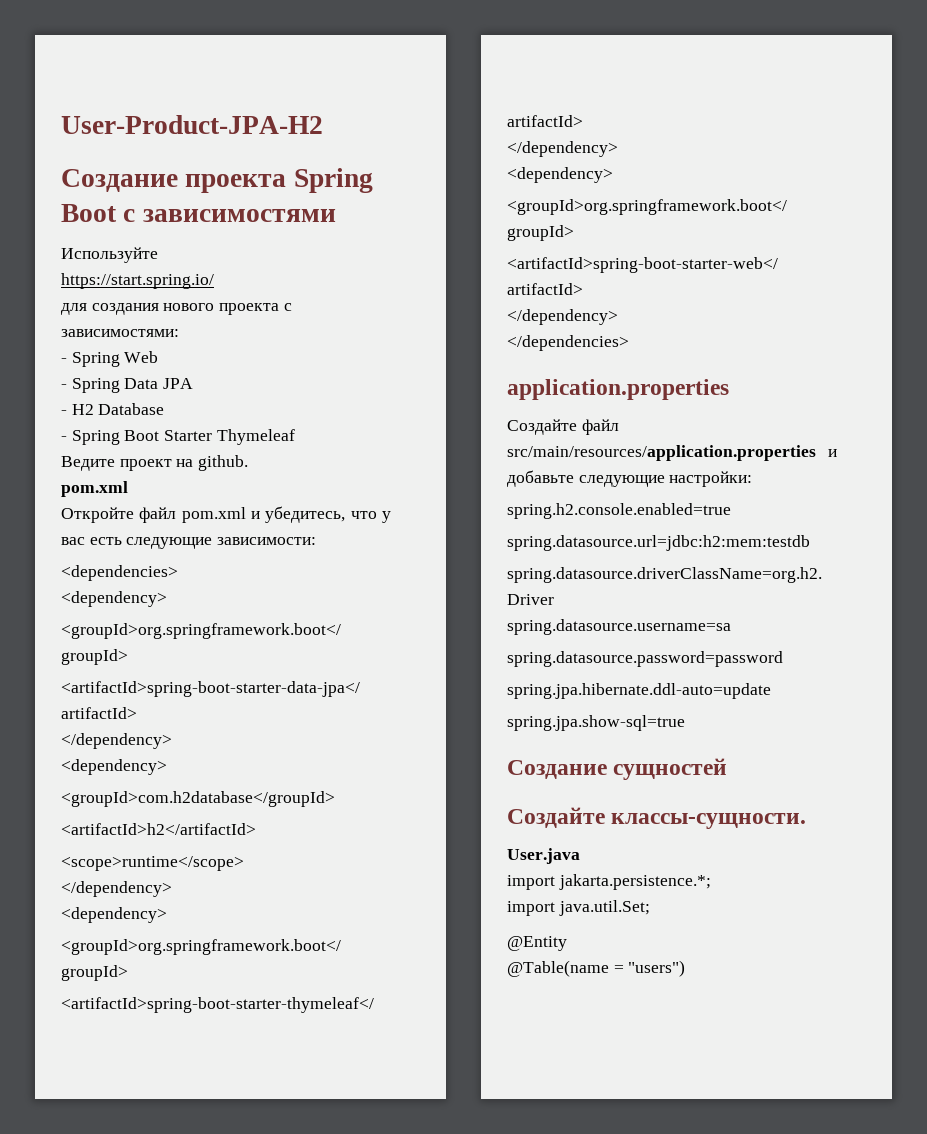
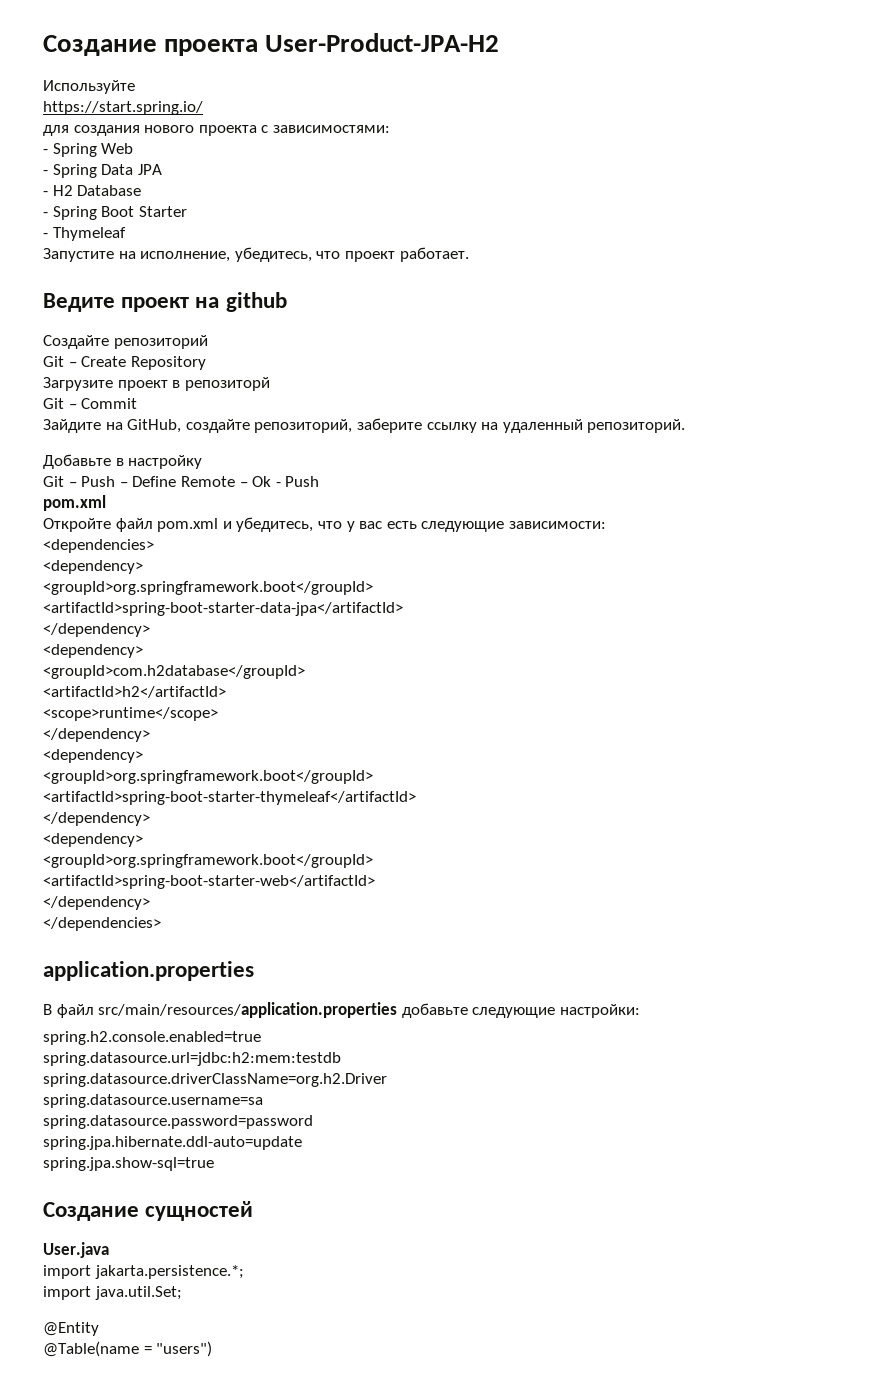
[61,115,323,134] User-Product-JPA-H2 // -> (43, 45) none
[293,168,373,193] [61,204,336,222] Spring Boot с зависимостями -> [265,33,500,52] User-Product-JPA-H2
(213, 435) none -> [43,233,48,238] // -
[61,455,249,471] Ведите проект на github. -> [43,247,469,262] [43,292,287,312] [43,335,208,349] [43,356,206,370] [43,377,270,391] [43,398,138,409] [43,418,686,433] [43,454,203,469] [43,476,320,487] Запустите на исполнение, убедитесь, что проект работает. // Ведите проект на github // Создайте репозиторий // Git – Create Repository // Загрузите проект в репозиторй // Git – Commit // Зайдите на GitHub, создайте репозиторий, заберите ссылку на удаленный репозиторий. // Добавьте в настройку // Git – Push – Define Remote – Ok - Push
[507,419,577,435] Создайте -> [43,1004,52,1015] В
[828,449,837,457] и -> (398, 1010) none
[507,807,807,829] // Создайте классы-сущности. -> (254, 1211) none

